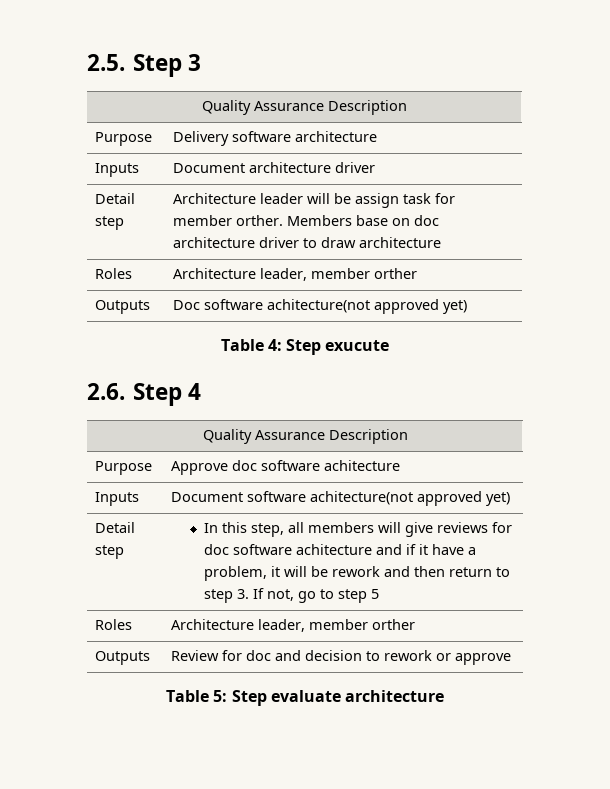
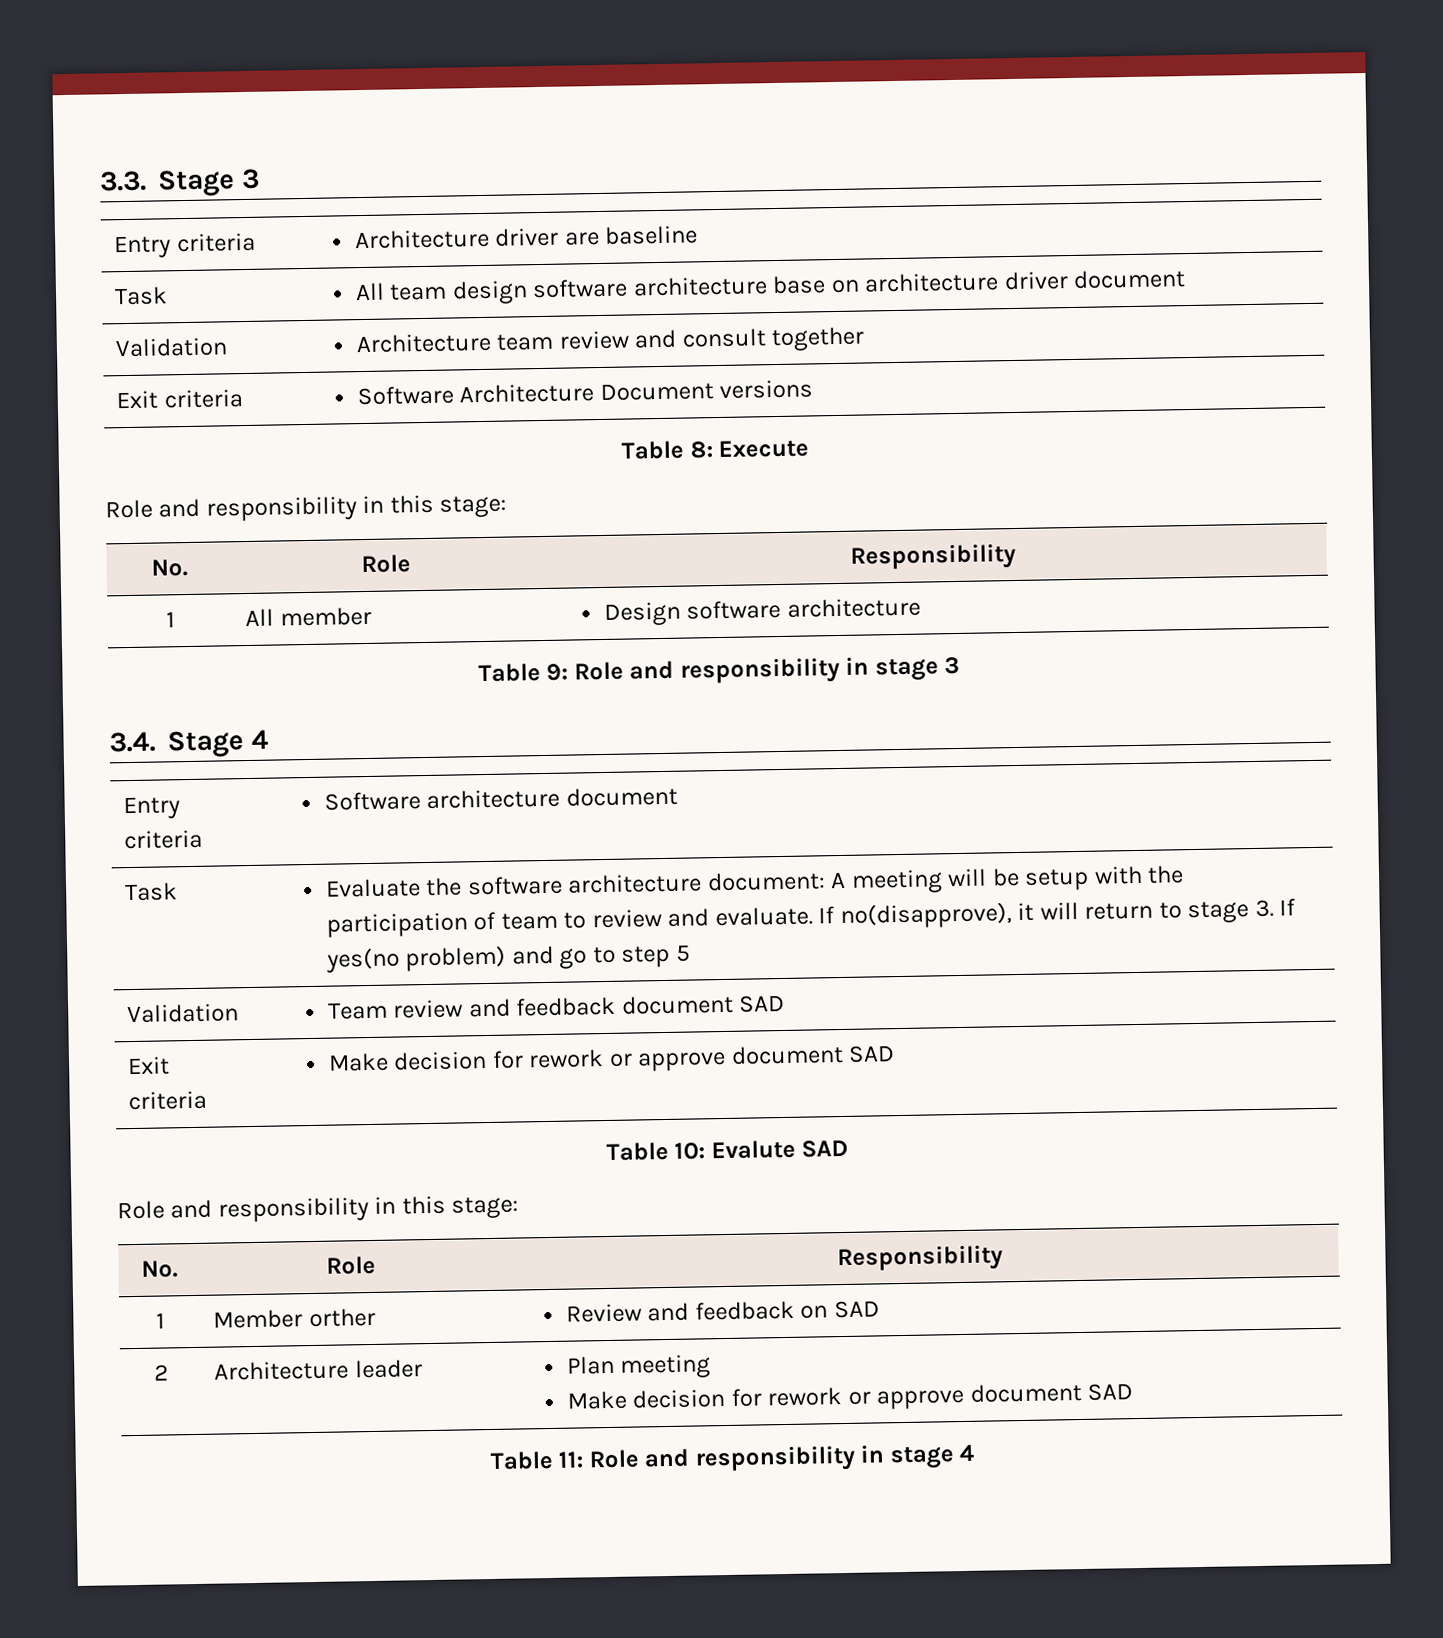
[87,54,202,77] [202,100,407,115] [94,132,152,146] [172,131,377,146] [94,163,139,177] [172,162,375,173] [94,193,135,204] [94,216,124,230] [172,193,455,208] [172,215,439,226] [172,237,441,248] [94,268,132,279] [172,268,417,281] [94,300,150,314] [172,299,467,314] [220,339,390,355] [87,383,202,406] [202,429,408,444] [94,461,152,475] [170,460,400,475] [94,492,139,506] [170,491,510,506] [94,522,135,533] [94,545,124,559] [203,522,512,537] [203,544,476,555] [203,566,445,581] 2.5. Step 3 // Quality Assurance Description // Purpose | Delivery software architecture // Inputs | Document architecture driver // Detail step | Architecture leader will be assign task for member orther. Members base on doc architecture driver to draw architecture // Roles | Architecture leader, member orther // Outputs | Doc software achitecture(not approved yet) // Table 4: Step exucute // 2.6. Step 4 // Quality Assurance Description // Purpose | Approve doc software achitecture // Inputs | Document software achitecture(not approved yet) // Detail step | In this step, all members will give reviews for doc software achitecture and if it have a problem, it will be rework and then -> [99,168,260,198] [114,232,256,259] [353,225,699,250] [114,286,169,306] [354,269,1187,305] [115,337,229,358] [355,326,866,354] [116,389,243,410] [356,379,814,406] [621,439,809,460] [105,494,508,522] [151,559,188,577] [360,554,411,574] [850,542,1016,571] [166,611,175,628] [245,606,372,627] [603,597,921,626] [477,656,961,685] [109,729,269,759] [123,796,181,820] [124,829,204,850] [323,786,678,811] [124,882,179,902] [324,865,1185,898] [325,901,1079,938] 3.3. Stage 3 // Entry criteria | Architecture driver are baseline // Task | All team design software architecture base on architecture driver document // Validation | Architecture team review and consult together // Exit criteria | Software Architecture Document versions // Table 8: Execute // Role and responsibility in this stage: // No. | Role | Responsibility // 1 | All member | Design software architecture // Table 9: Role and responsibility in stage 3 // 3.4. Stage 4 // Entry criteria | Software architecture document // Task | Evaluate the software architecture document: A meeting will be setup with the participation of team to review and evaluate. If no(disapprove), it will
[203,589,233,603] step -> [1187,901,1250,924] stage
[266,589,294,601] not, -> [325,945,554,973] yes(no problem) and
[94,619,132,630] [170,619,415,632] [94,651,150,665] [170,650,511,665] [165,690,445,706] Roles | Architecture leader, member orther // Outputs | Review for doc and decision to rework or approve // Table 5: Step evaluate architecture -> [127,1003,240,1024] [327,994,786,1020] [127,1056,171,1076] [128,1090,208,1111] [327,1044,896,1072] [605,1139,849,1162] [117,1195,520,1223] [141,1260,178,1278] [325,1255,376,1275] [837,1244,1003,1273] [156,1312,165,1329] [213,1307,376,1329] [565,1300,880,1323] [154,1364,169,1381] [214,1359,423,1381] [566,1354,712,1379] [566,1382,1134,1410] [489,1444,975,1473] Validation | Team review and feedback document SAD // Exit criteria | Make decision for rework or approve document SAD // Table 10: Evalute SAD // Role and responsibility in this stage: // No. | Role | Responsibility // 1 | Member orther | Review and feedback on SAD // 2 | Architecture leader | Plan meeting // Make decision for rework or approve document SAD // Table 11: Role and responsibility in stage 4

